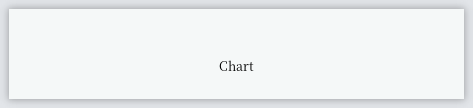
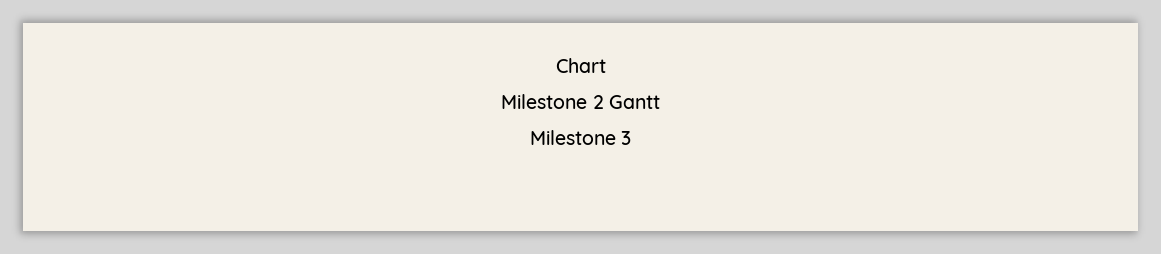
(254, 65) none -> [501,94,660,109] [529,130,632,145] // Milestone 2 Gantt // Milestone 3

